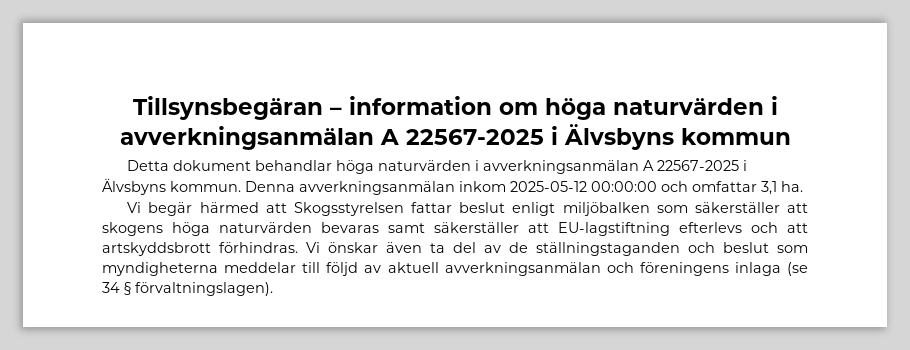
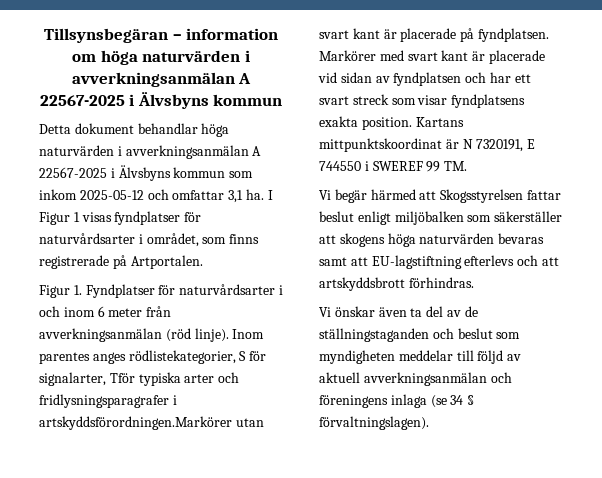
[170,181,455,195] kommun. Denna avverkningsanmälan -> [173,167,254,178] kommun som
[591,181,657,192] 00:00:00 -> (144, 195) none
(803, 186) none -> [267,190,273,200] [39,211,202,225] [39,233,260,247] [39,255,203,269] [39,284,283,298] [39,306,172,317] [39,328,265,342] [39,350,267,364] [39,372,240,386] [39,394,177,408] [39,416,264,430] [319,28,549,42] [319,50,545,64] [318,72,531,86] [319,94,526,108] [319,116,464,130] [319,138,536,152] [319,161,468,172] I Figur 1 visas fyndplatser för naturvårdsarter i området, som finns registrerade på Artportalen. // Figur 1. Fyndplatser för naturvårdsarter i och inom 6 meter från avverkningsanmälan (röd linje). Inom parentes anges rödlistekategorier, S för signalarter, Tför typiska arter och fridlysningsparagrafer i artskyddsförordningen.Markörer utan svart kant är placerade på fyndplatsen. Markörer med svart kant är placerade vid sidan av fyndplatsen och har ett svart streck som visar fyndplatsens exakta position. Kartans mittpunktskoordinat är N 7320191, E 744550 i SWEREF 99 TM.
[434,222,519,233] säkerställer -> (347, 261) none
(298, 247) none -> (474, 282) //
[102,262,218,276] myndigheterna -> [319,350,395,364] myndigheten

